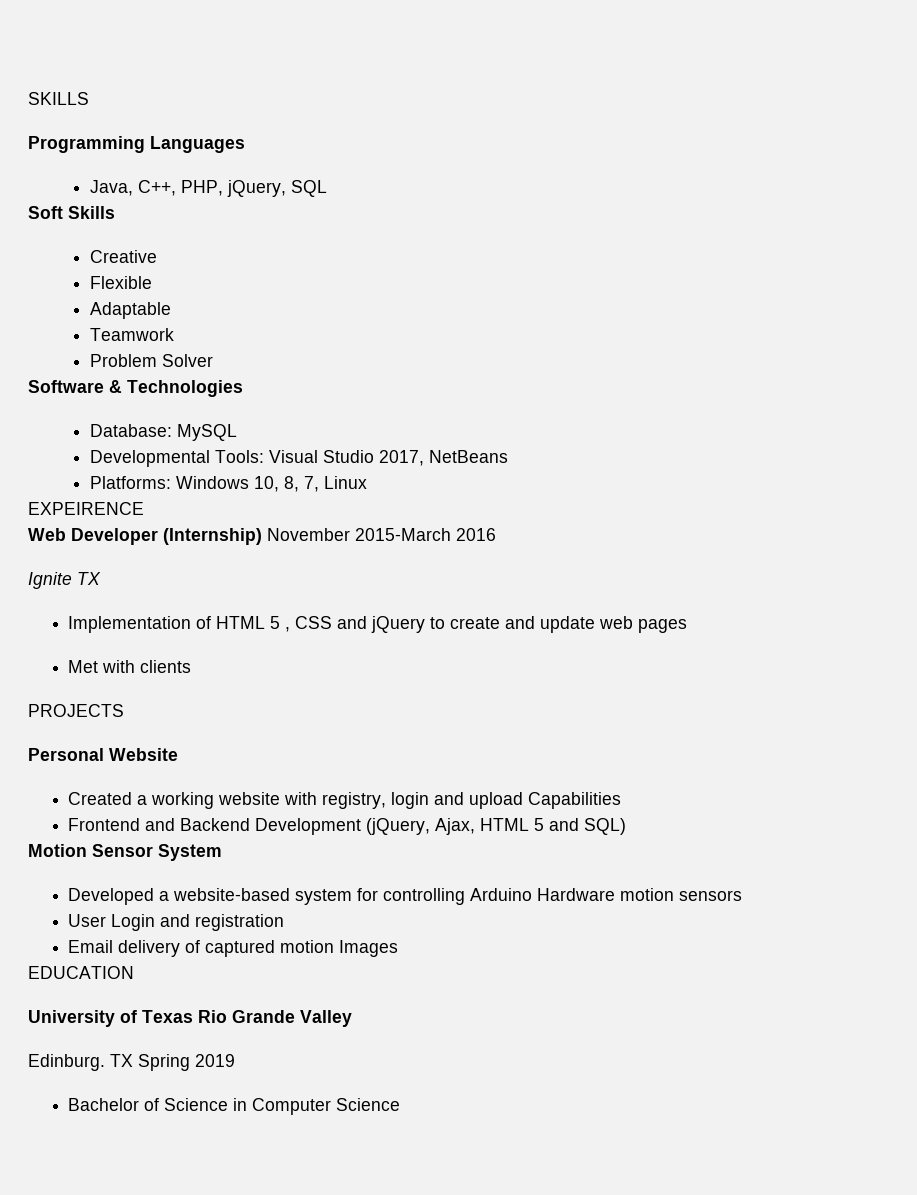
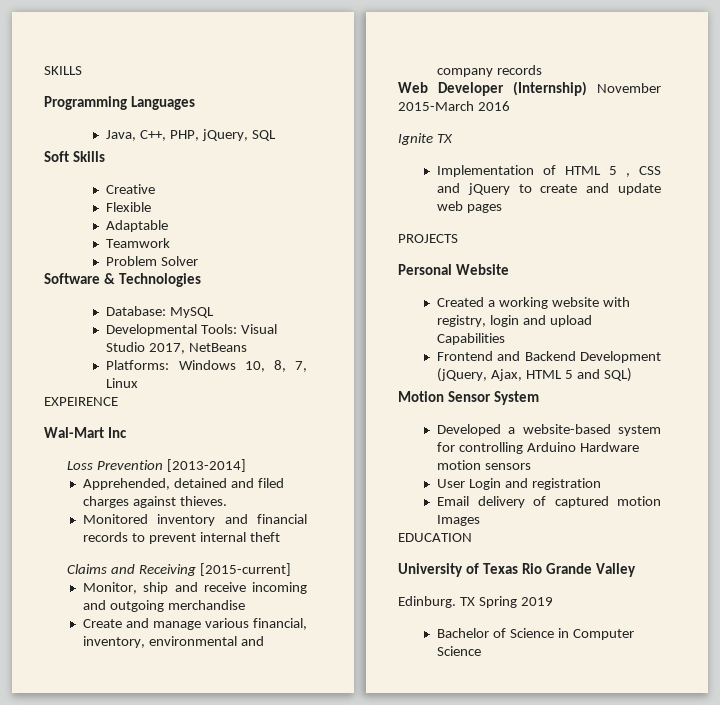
(144, 508) none -> [44,427,127,438] [67,459,247,472] [83,478,284,490] [83,496,228,508] [83,514,307,526] [83,532,280,544] [67,563,291,576] [83,582,307,594] [83,600,246,612] [83,618,307,630] [83,636,265,648] [437,65,543,77] // Wal-Mart Inc // Loss Prevention [2013-2014] // Apprehended, detained and filed charges against thieves. // Monitored inventory and financial records to prevent internal theft // Claims and Receiving [2015-current] // Monitor, ship and receive incoming and outgoing merchandise // Create and manage various financial, inventory, environmental and company records
[68,660,192,673] // Met with clients -> (503, 208) none

